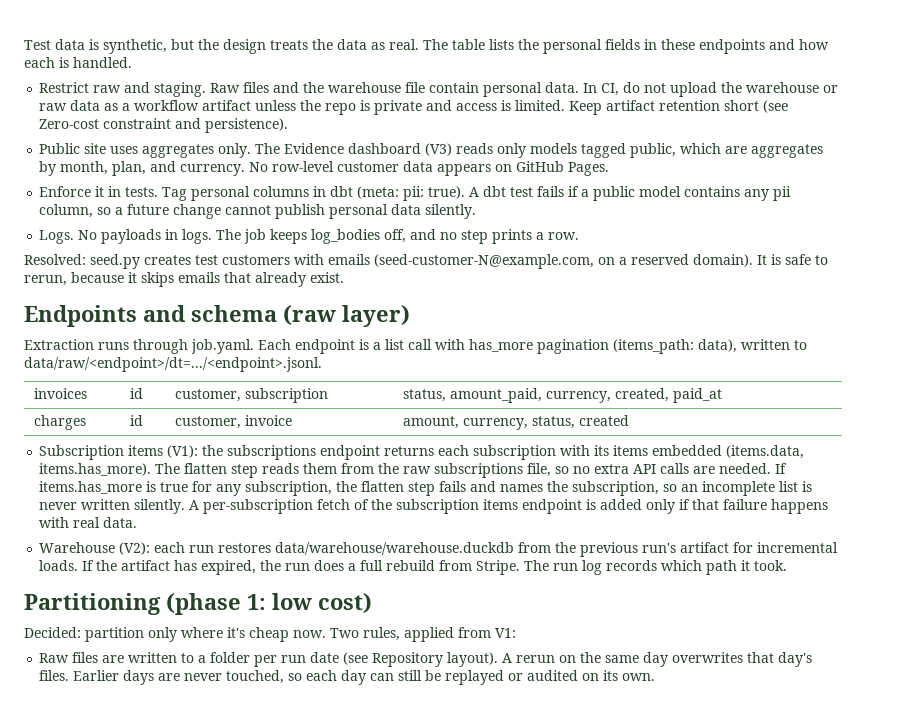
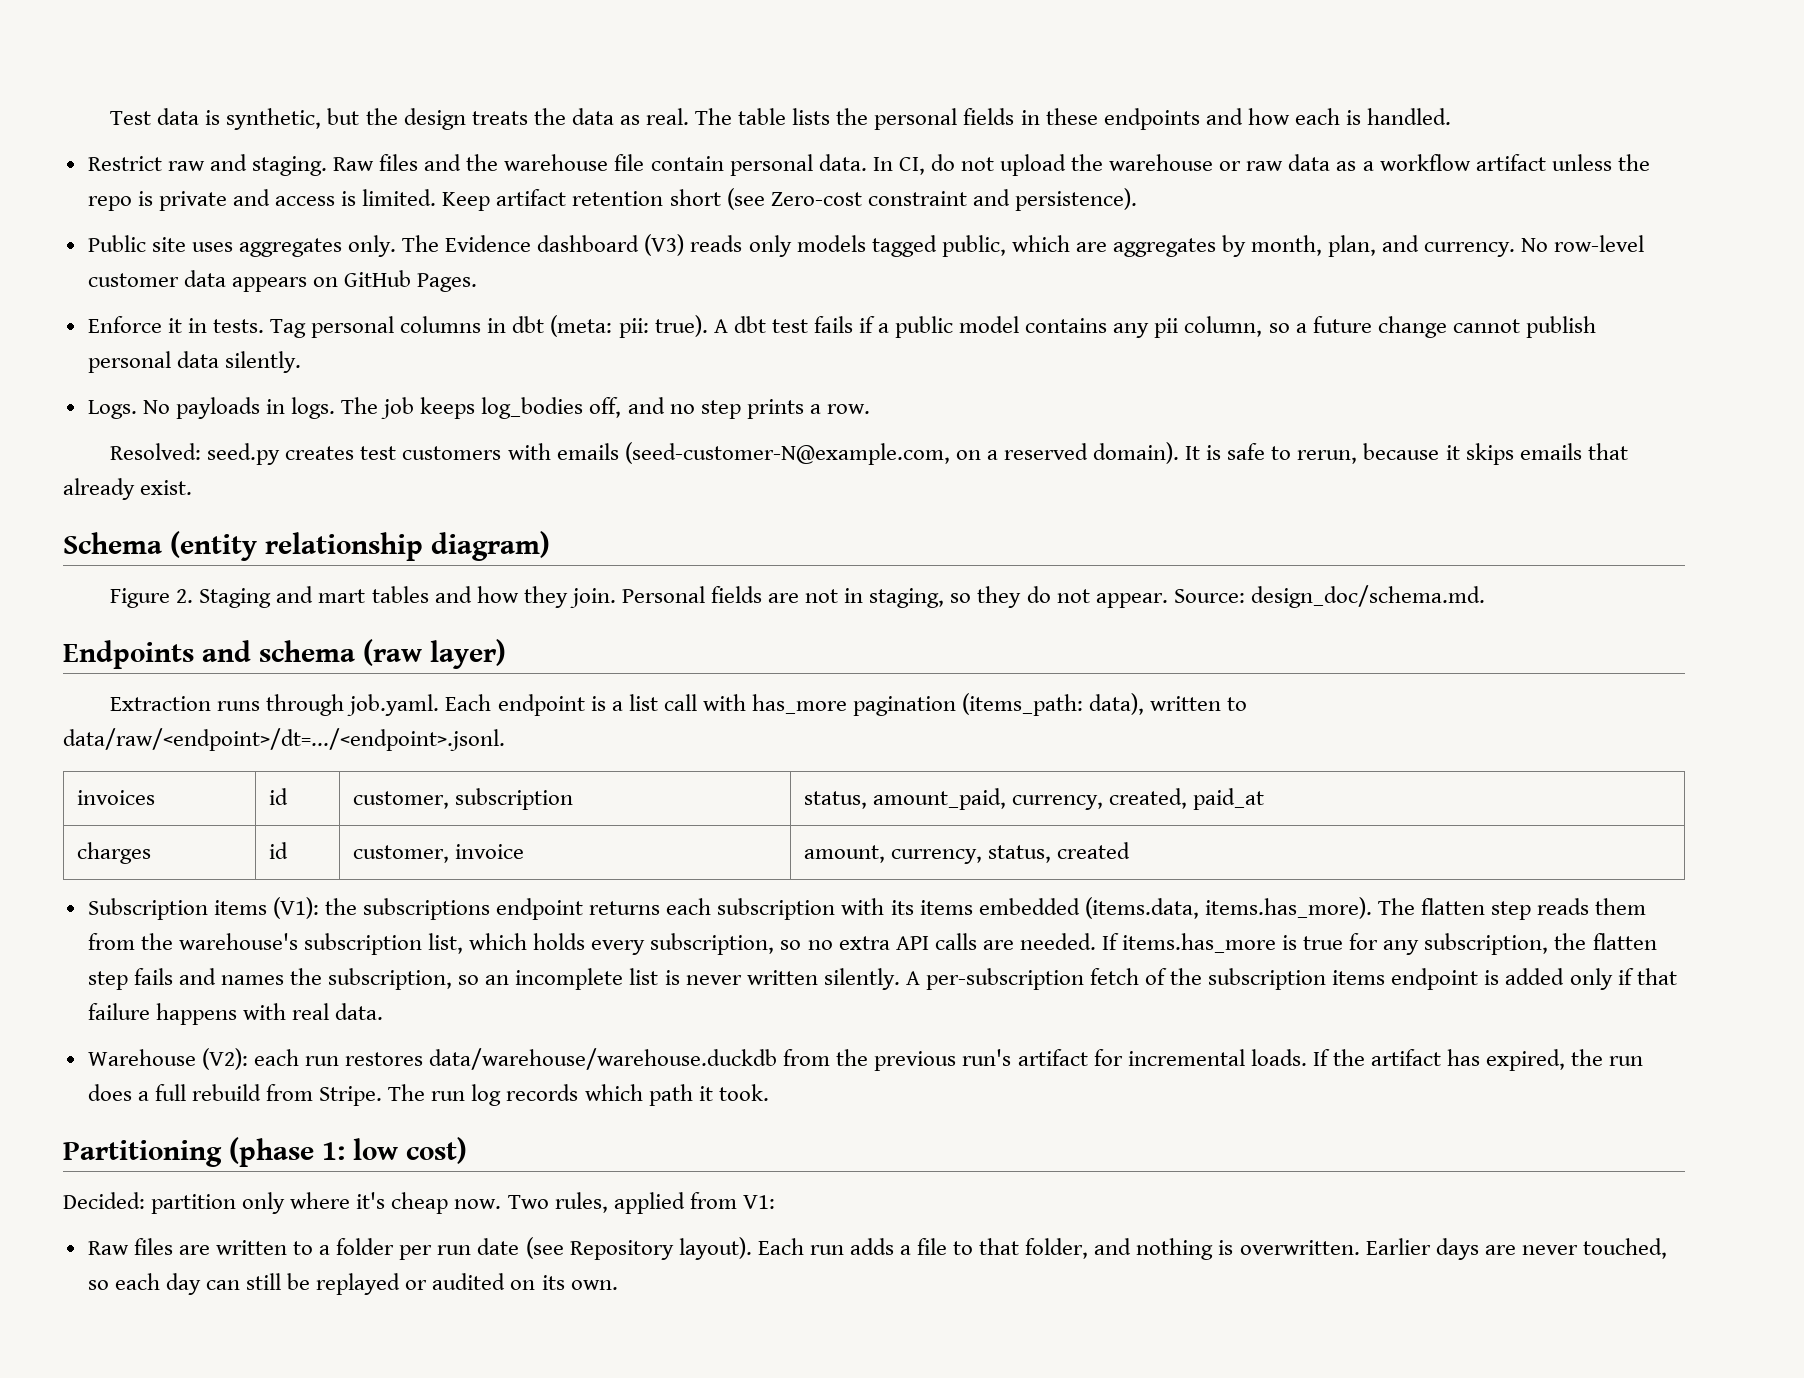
(344, 277) none -> [63,531,550,561] [110,585,1485,608] // Schema (entity relationship diagram) // Figure 2. Staging and mart tables and how they join. Personal fields are not in staging, so they do not appear. Source: design_doc/schema.md.
[403,463,552,478] raw subscriptions file, -> [178,933,775,955] warehouse's subscription list, which holds every subscription,
[502,652,813,667] [39,670,70,681] A rerun on the same day overwrites that day's files. -> [757,1238,1360,1260] Each run adds a file to that folder, and nothing is overwritten.

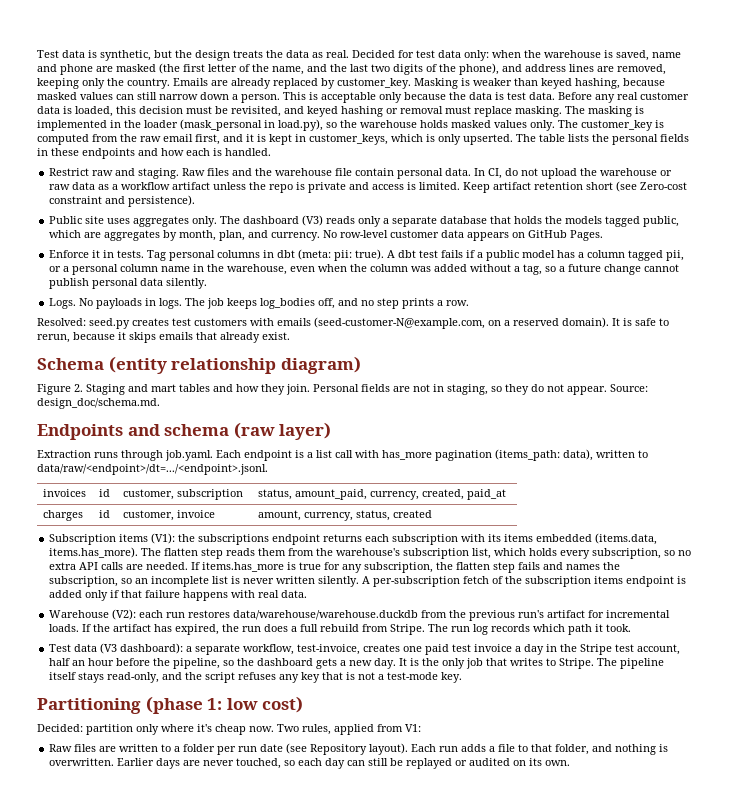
(689, 116) none -> [352,50,681,61] [37,63,666,75] [37,78,665,89] [37,92,689,103] [37,106,644,117] [37,119,664,131] [37,134,513,145] Decided for test data only: when the warehouse is saved, name and phone are masked (the first letter of the name, and the last two digits of the phone), and address lines are removed, keeping only the country. Emails are already replaced by customer_key. Masking is weaker than keyed hashing, because masked values can still narrow down a person. This is acceptable only because the data is test data. Before any real customer data is loaded, this decision must be revisited, and keyed hashing or removal must replace masking. The masking is implemented in the loader (mask_personal in load.py), so the warehouse holds masked values only. The customer_key is computed from the raw email first, and it is kept in customer_keys, which is only upserted.
[445,235,532,252] Evidence -> (241, 220) none
(792, 246) none -> [383,216,563,227] a separate database that holds the
[1025,316,1263,338] contains any pii column, -> [557,250,685,261] [49,264,543,275] has a column tagged pii, or a personal column name in the warehouse, even when the column was added without a tag,
(769, 1092) none -> [49,643,681,655] [49,658,665,669] [49,672,463,683] // Test data (V3 dashboard): a separate workflow, test-invoice, creates one paid test invoice a day in the Stripe test account, half an hour before the pipeline, so the dashboard gets a new day. It is the only job that writes to Stripe. The pipeline itself stays read-only, and the script refuses any key that is not a test-mode key.

